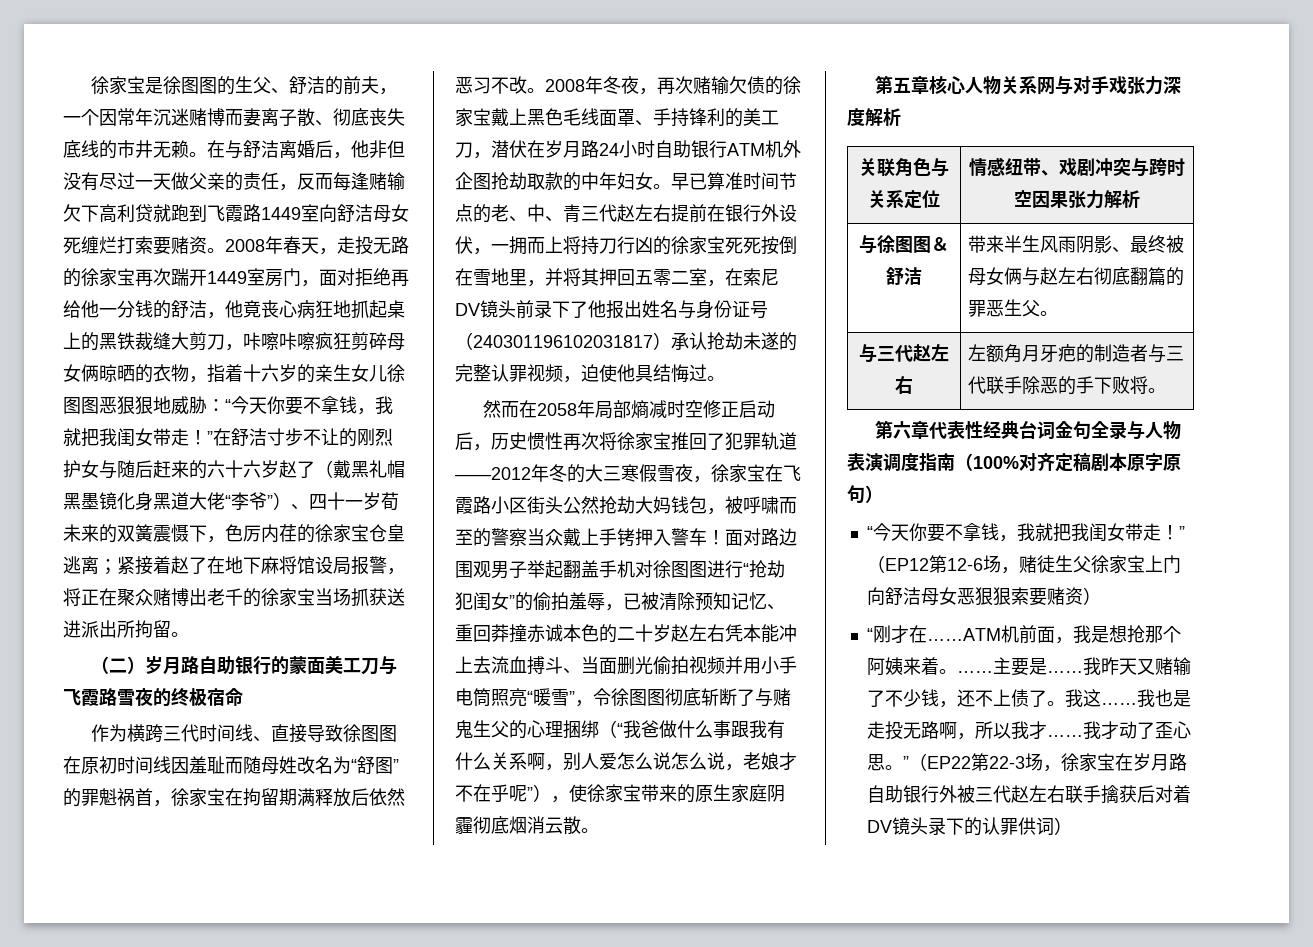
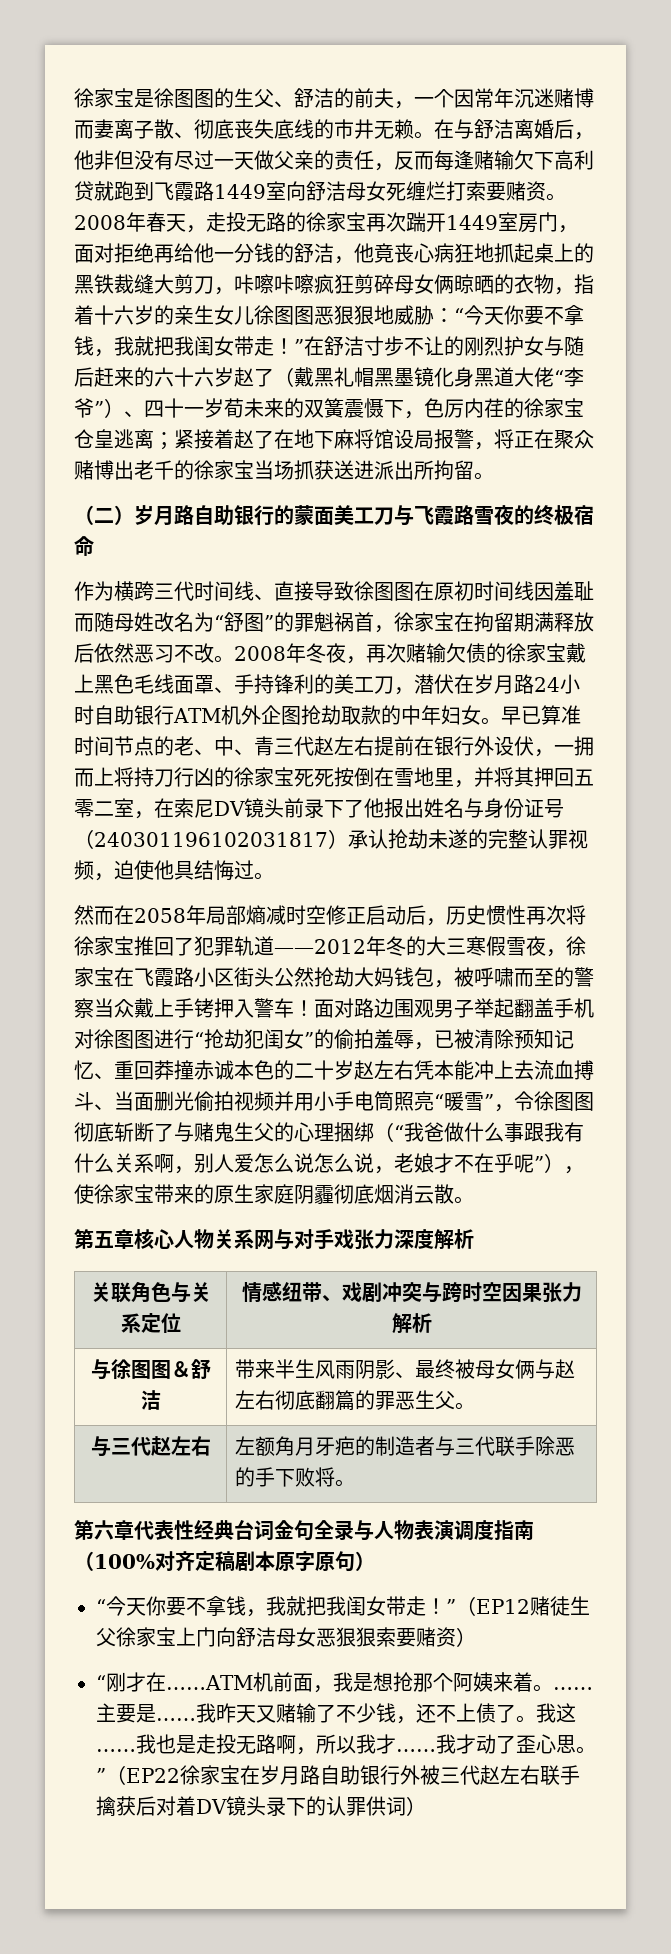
[928,555,1019,574] 第12-6场， -> (530, 1606) none
[970,753,1061,772] 第22-3场， -> (180, 1775) none

